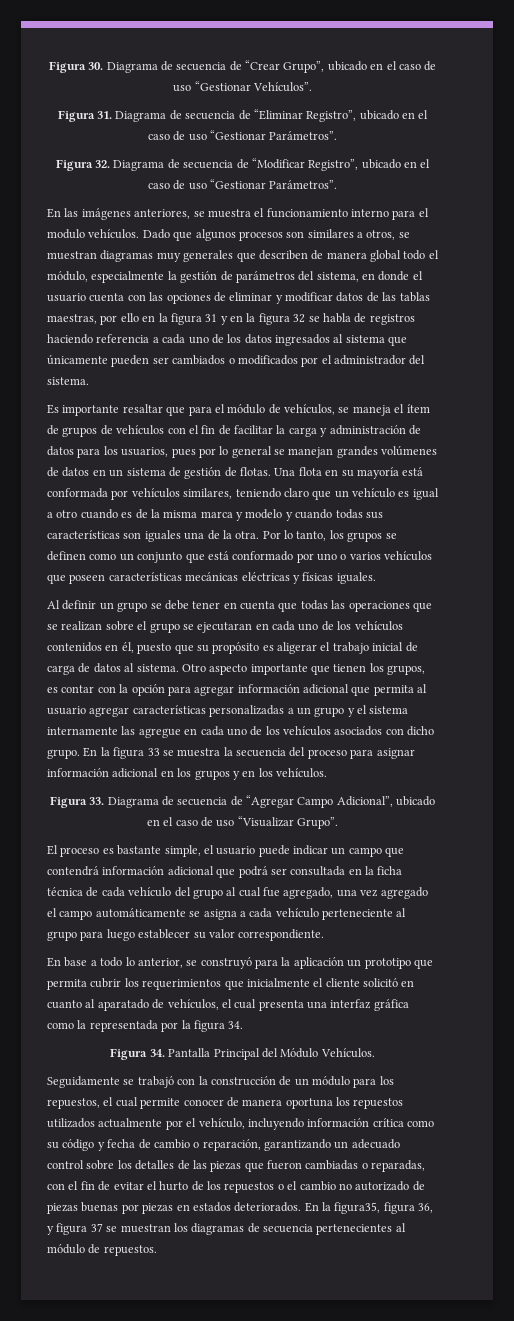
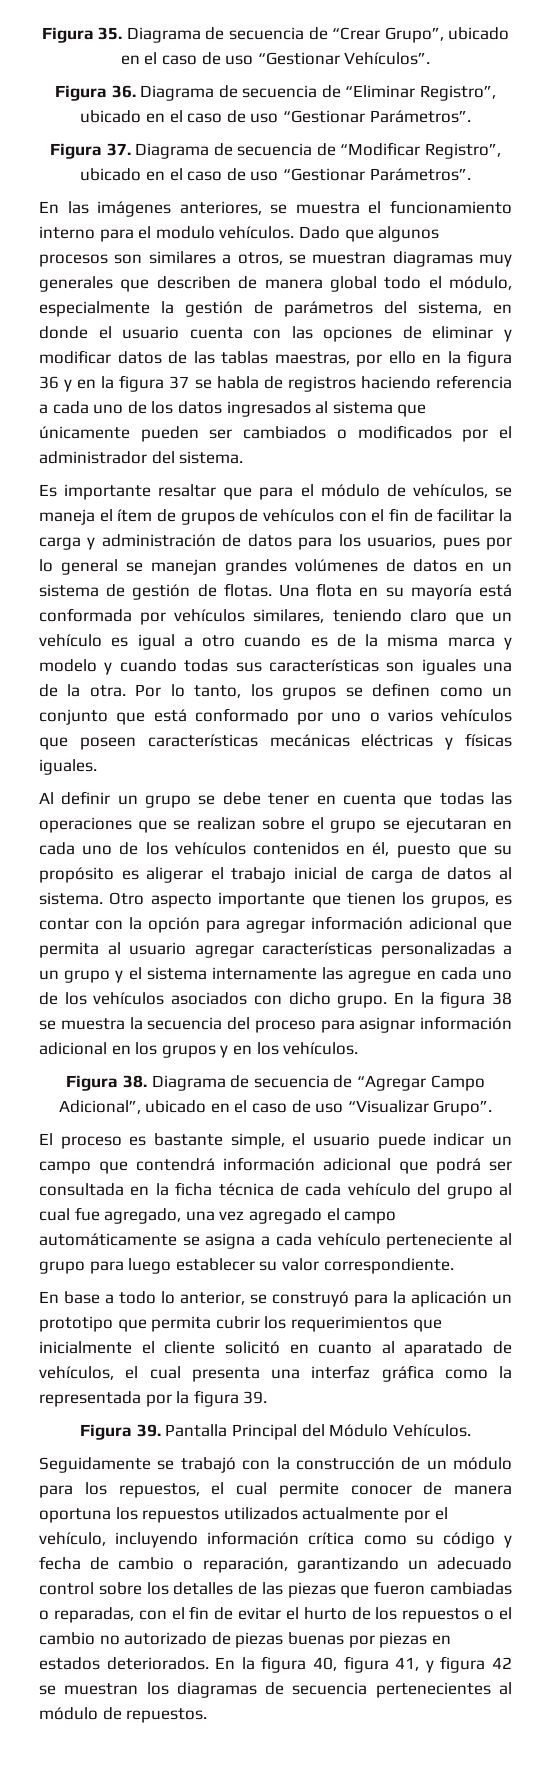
[48,61,104,73] Figura 30. -> [41,27,123,43] Figura 35.
[97,111,112,119] 31. -> [111,85,136,98] 36.
[95,160,110,168] 32. -> [106,143,131,156] 37.
[205,314,218,322] 31 -> [39,376,59,389] 36
[293,314,306,323] 32 -> [169,376,190,389] 37
[147,748,160,756] 33 -> [491,992,512,1005] 38
[89,797,105,805] 33. -> [123,1075,148,1088] 38.
[228,1021,244,1029] [110,1048,165,1060] 34. // Figura 34. -> [243,1391,268,1404] [80,1424,161,1440] 39. // Figura 39.
[334,1202,434,1214] figura35, figura 36, -> [261,1656,420,1673] figura 40, figura 41,
[90,1223,103,1232] 37 -> [492,1657,513,1669] 42

